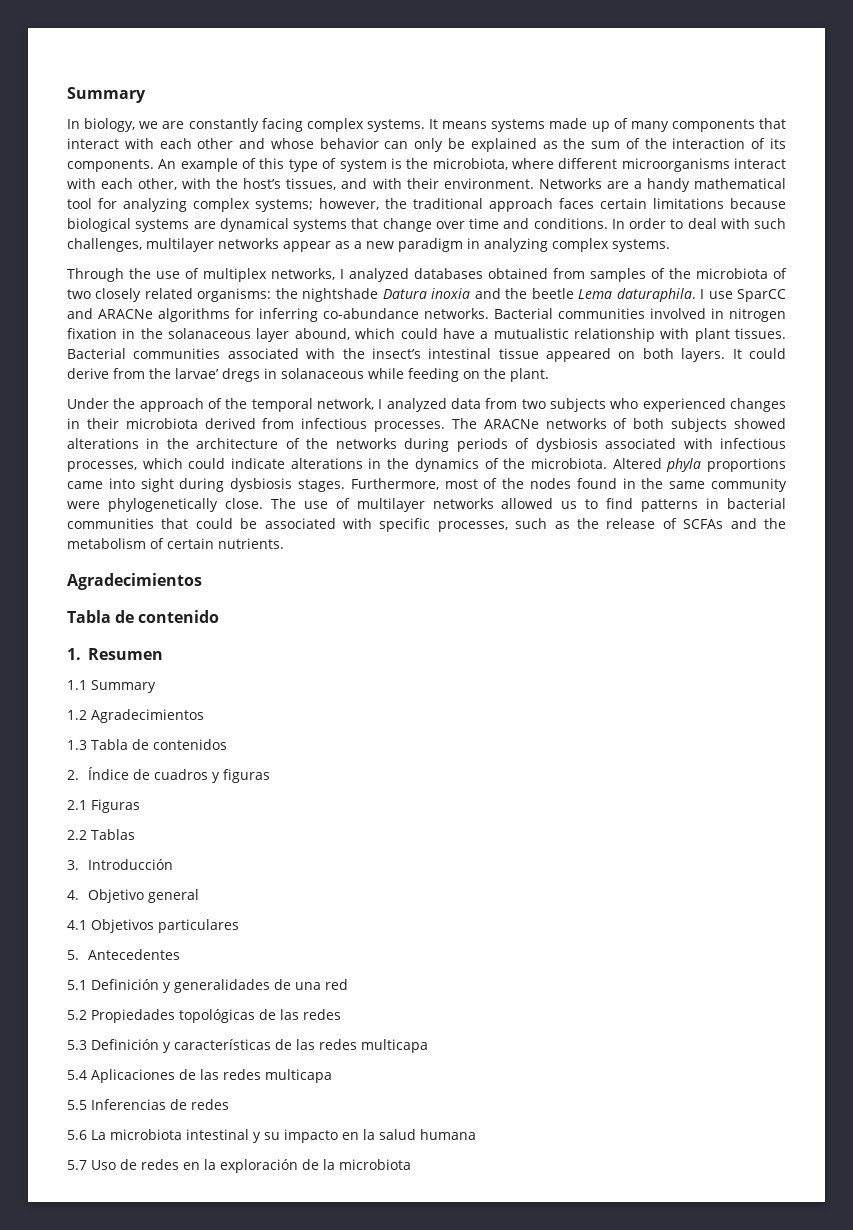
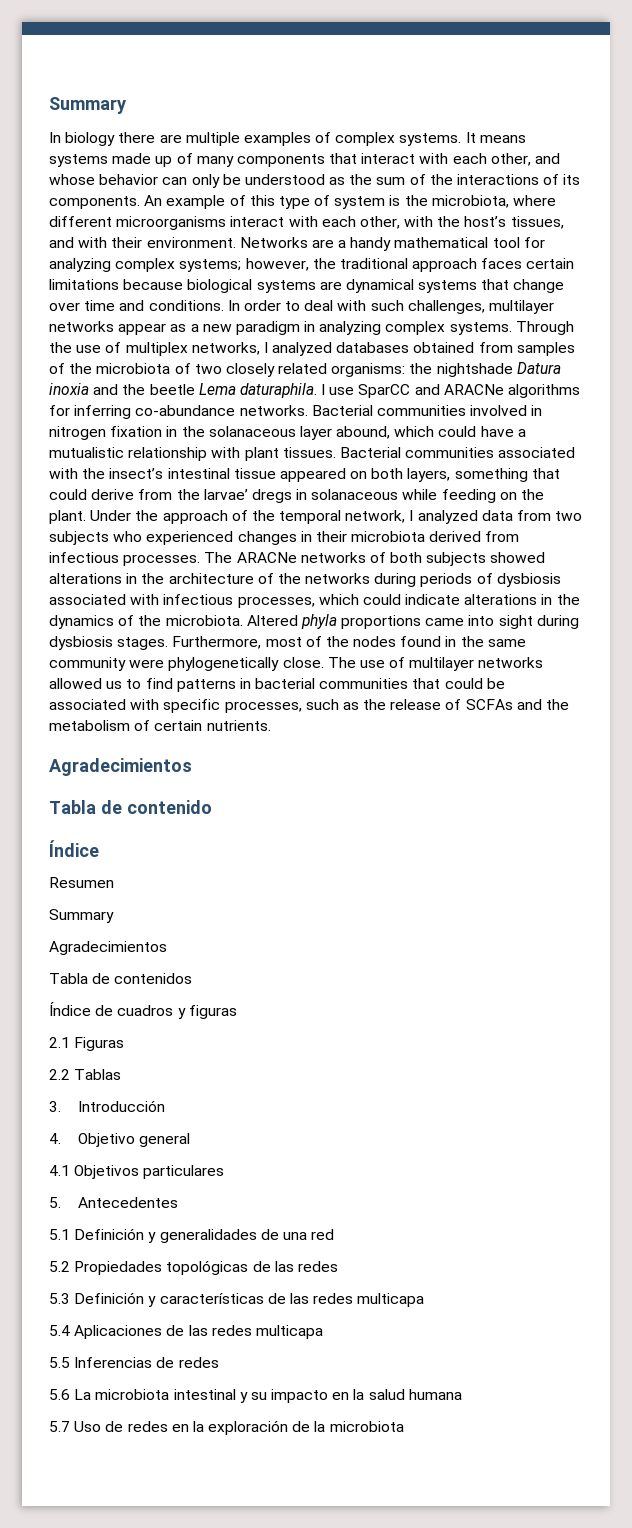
[84,118,303,132] biology, we are constantly facing -> [65,132,332,146] biology there are multiple examples of
[197,138,234,149] other -> [490,153,531,166] other,
[470,138,537,152] explained -> [244,174,325,185] understood
[672,138,746,149] interaction -> [457,174,540,185] interactions
(670, 245) // -> (512, 328) none
[681,348,742,362] layers. It -> [407,468,560,482] layers, something that
(549, 375) // -> (86, 517) none
[67,648,81,660] 1. -> [49,840,99,857] Índice //
[67,680,156,693] [67,709,204,723] [67,740,87,750] 1.1 Summary // 1.2 Agradecimientos // 1.3 -> [49,909,114,923] [49,941,167,955] Summary // Agradecimientos //
[67,770,79,780] 2. -> (193, 978) none

